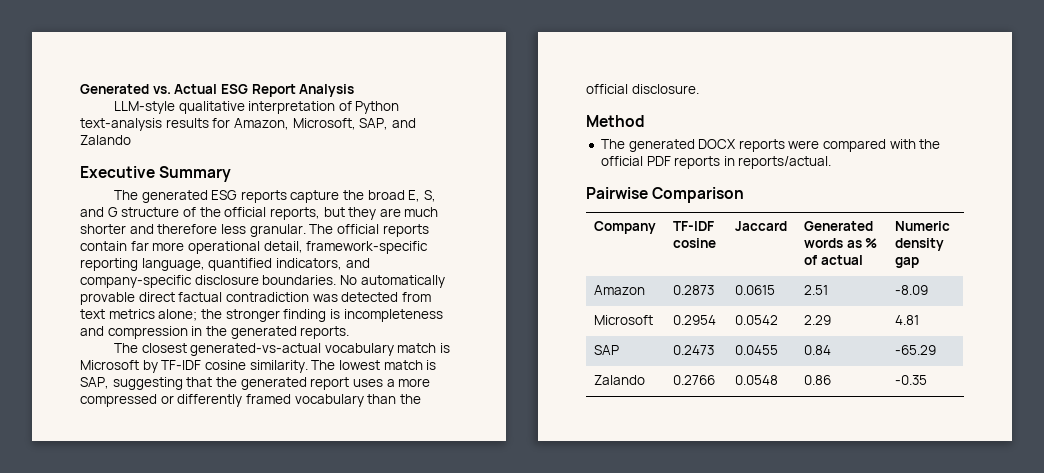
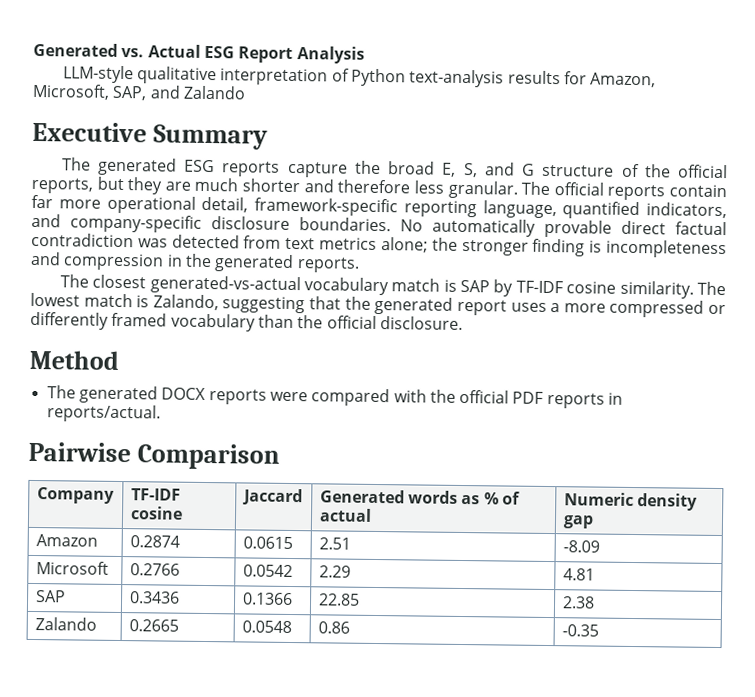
[80,360,139,370] Microsoft -> [460,279,491,293] SAP
[80,377,109,389] SAP, -> [152,294,219,311] Zalando,
[673,285,715,295] 0.2873 -> [129,535,180,548] 0.2874
[673,315,717,325] 0.2954 -> [129,563,180,576] 0.2766
[673,345,715,355] [735,345,779,355] [804,345,832,355] [895,345,937,355] 0.2473 | 0.0455 | 0.84 | -65.29 -> [129,591,180,604] [241,592,293,606] [317,593,360,606] [561,596,595,609] 0.3436 | 0.1366 | 22.85 | 2.38
[673,375,716,385] 0.2766 -> [128,619,179,632] 0.2665

